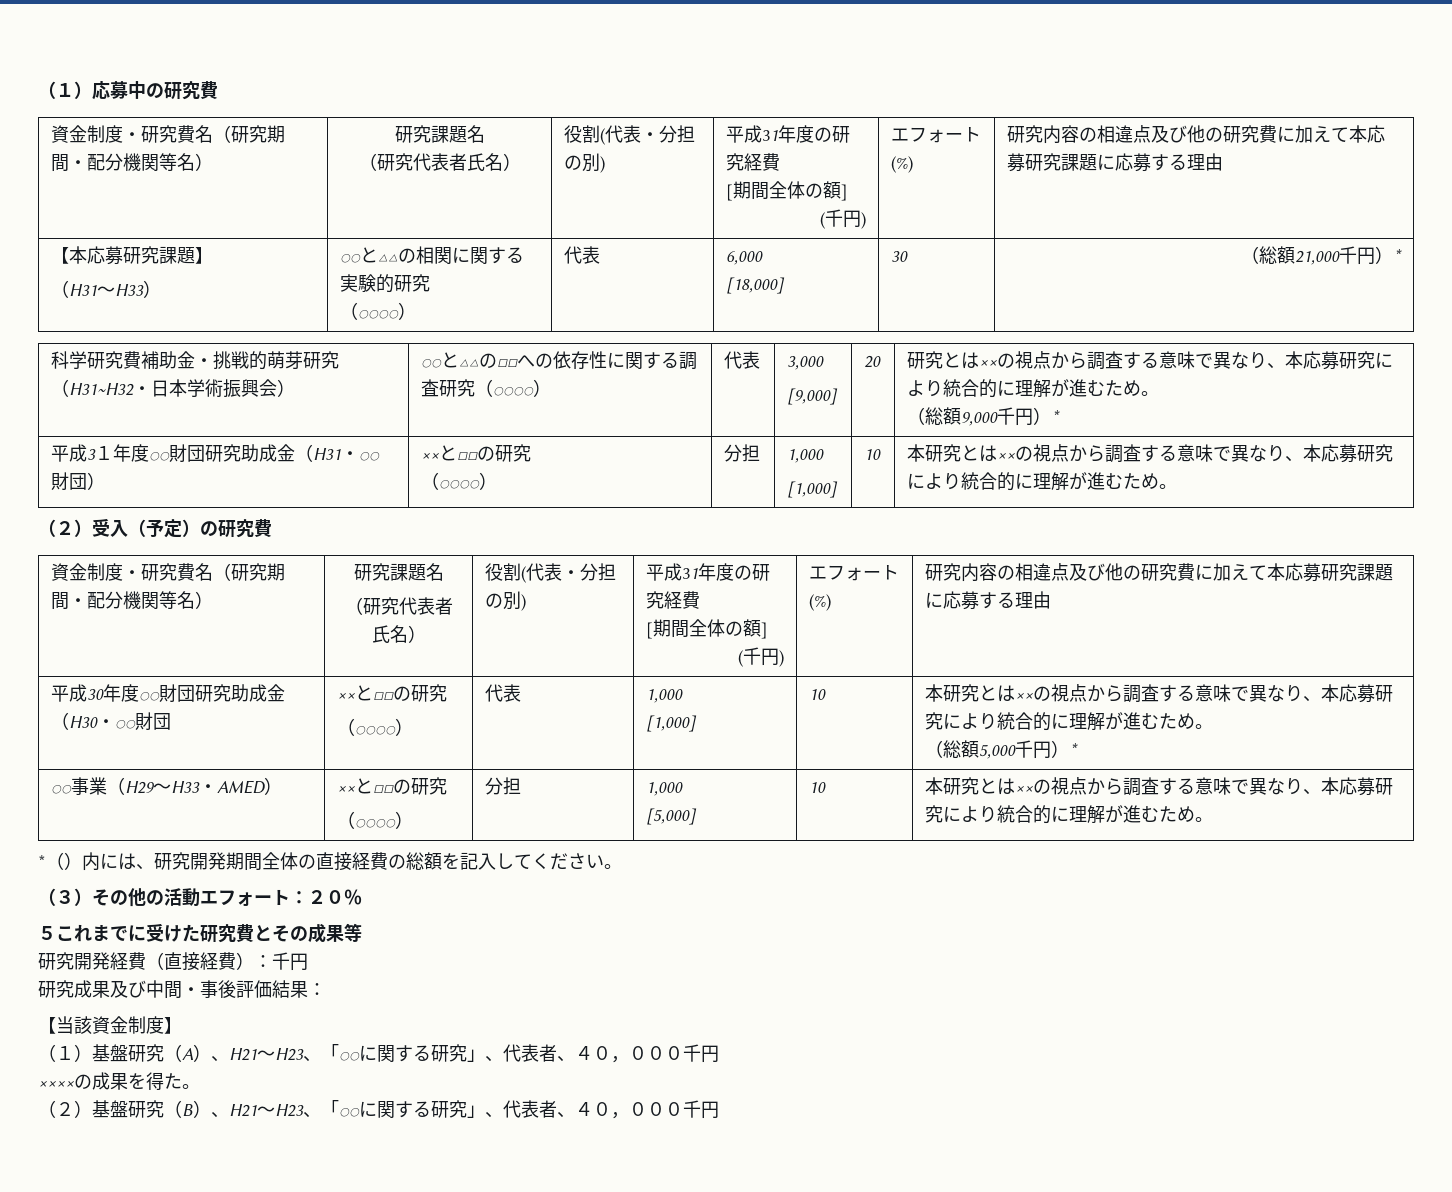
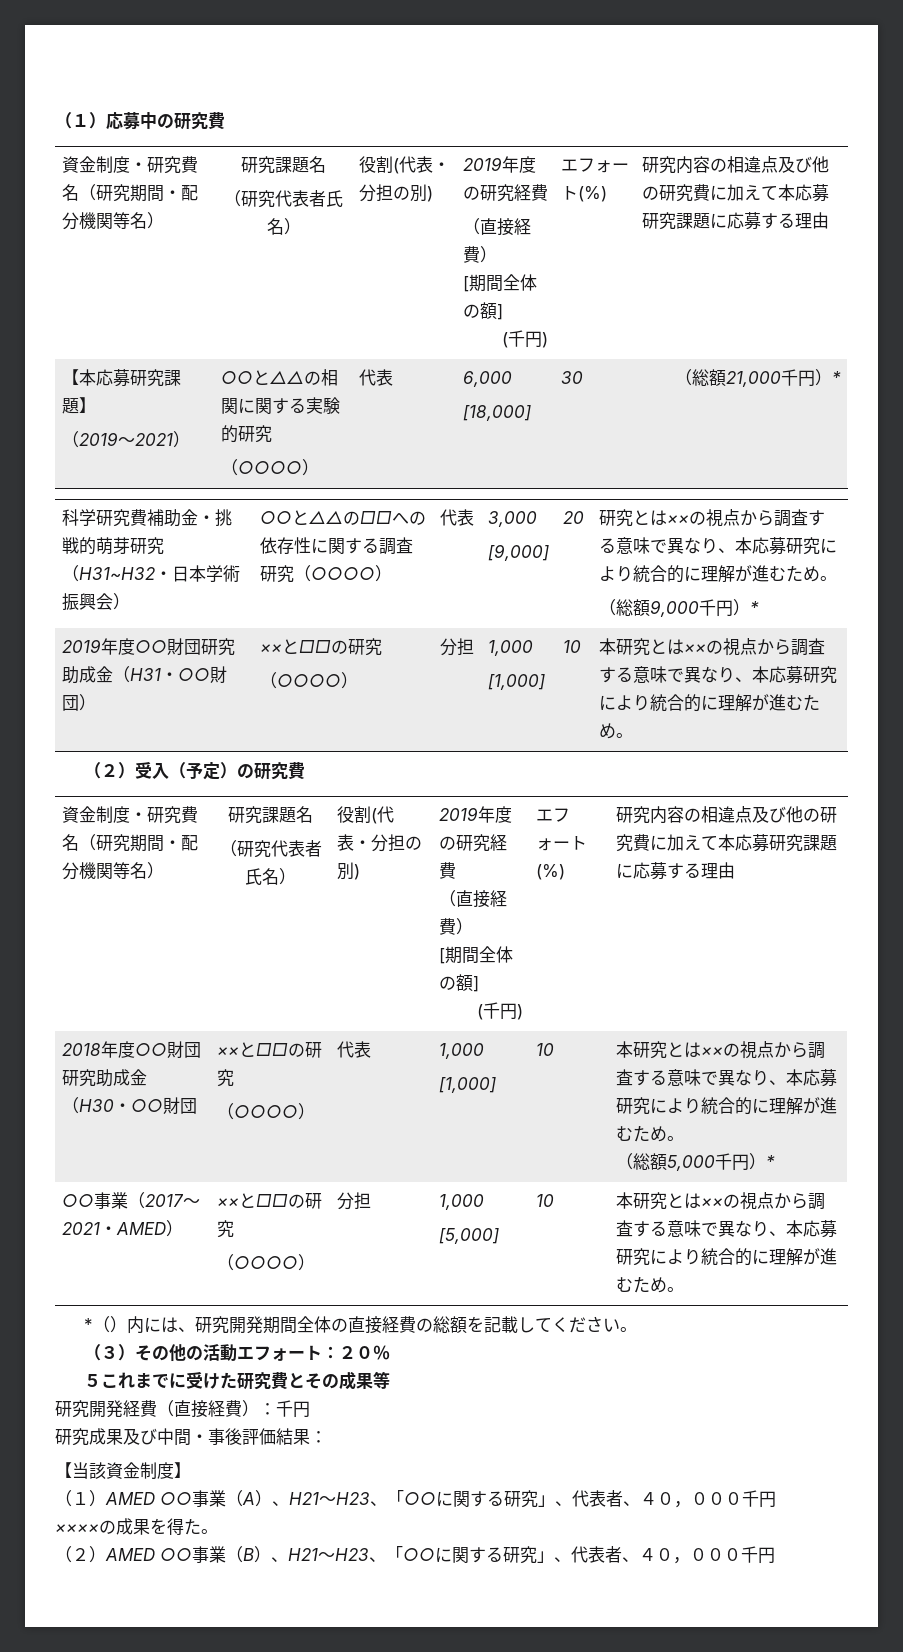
[725,125,850,143] [725,153,780,171] 平成31年度の研究経費 -> [462,156,536,173] [462,184,548,202] [462,218,531,236] [462,246,497,263] 2019年度の研究経費 // （直接経費）
[68,284,144,296] H31～H33 -> [78,432,173,446] 2019～2021
[50,444,113,462] 平成3１ -> [61,639,101,653] 2019
[645,563,770,581] [645,591,700,609] 平成31年度の研究経費 -> [438,806,512,823] [438,834,507,852] [438,862,456,879] [438,890,507,908] [438,918,473,935] 2019年度の研究経費 // （直接経費）
[50,684,104,702] 平成30 -> [61,1043,101,1056] 2018
[124,781,200,794] H29～H33 -> [144,1194,200,1207] [61,1222,100,1235] 2017～2021
[478,853,496,870] 入 -> [500,1316,518,1333] 載
[92,1044,164,1062] 基盤研究 -> [105,1490,226,1507] AMED ○○事業
[92,1100,164,1118] 基盤研究 -> [105,1546,226,1563] AMED ○○事業

